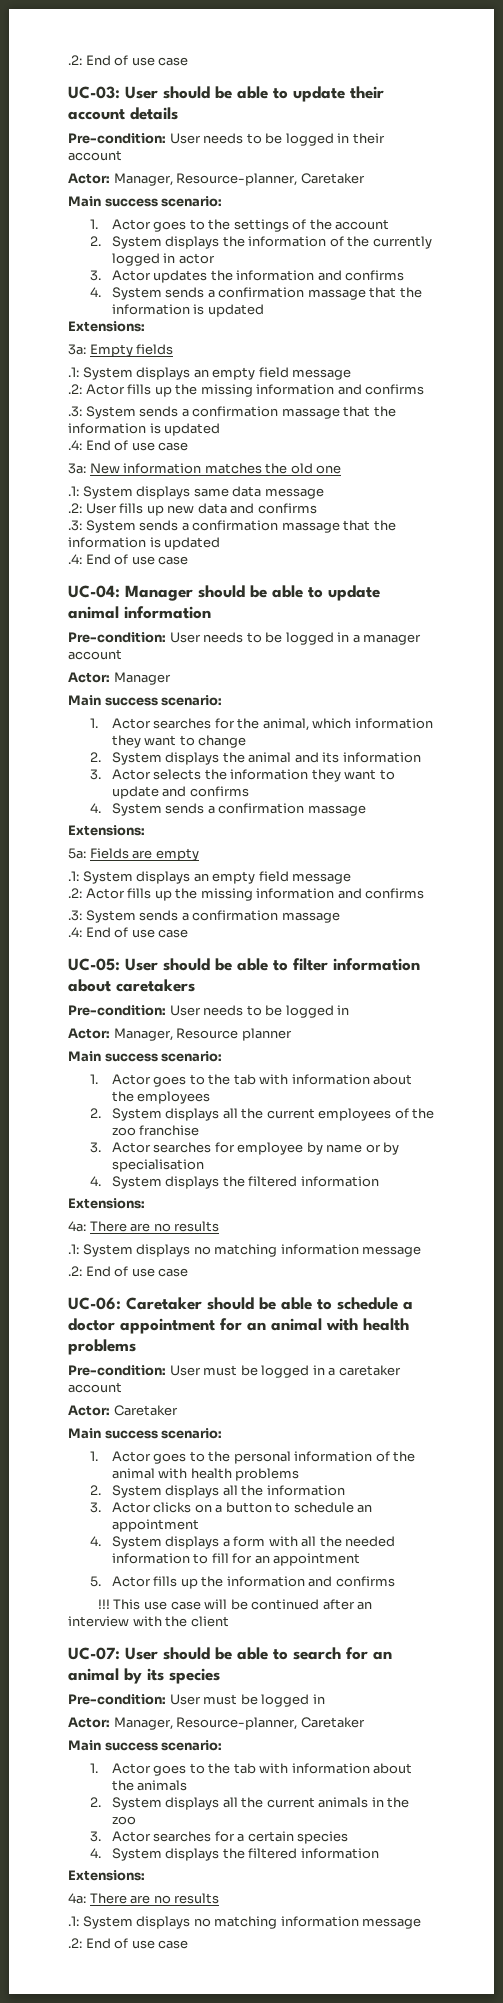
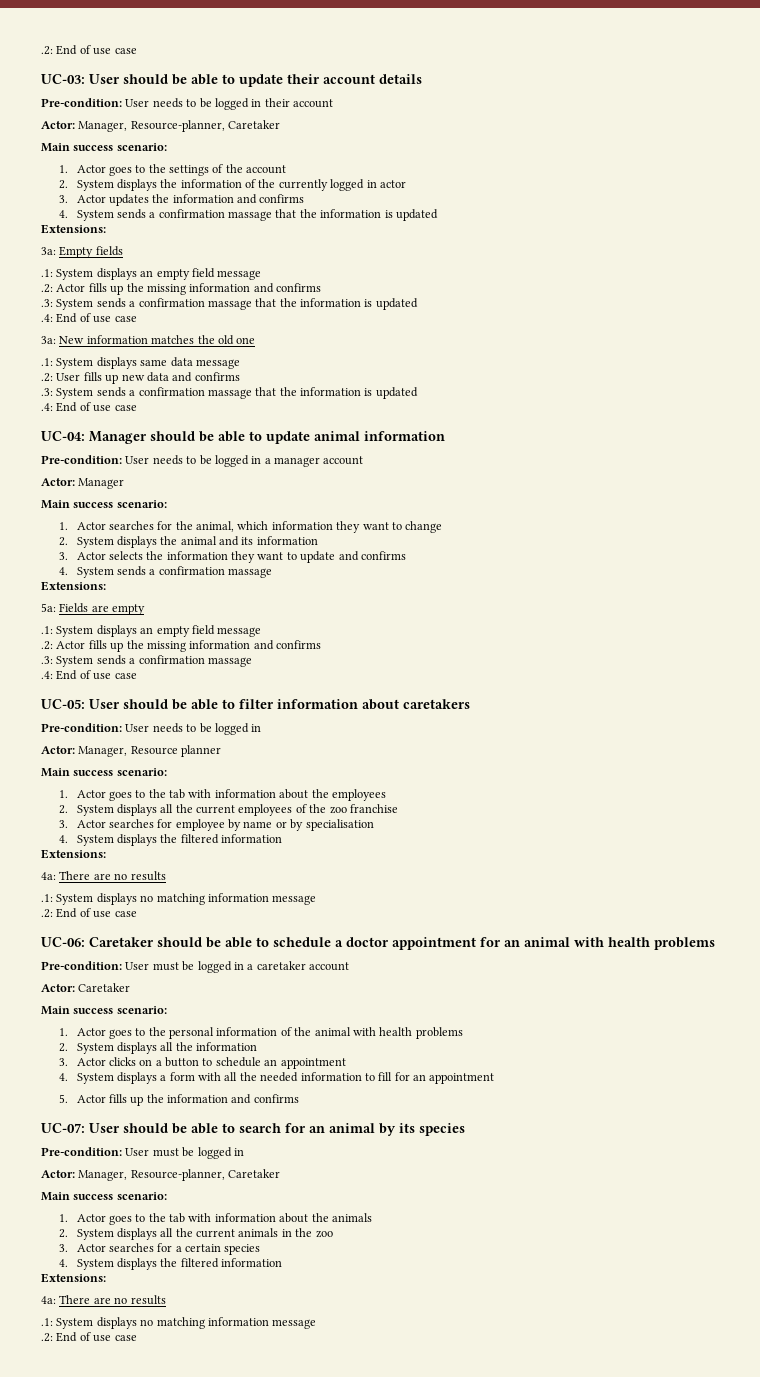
[97,1599,373,1610] [68,1616,229,1627] // !!! This use case will be continued after an interview with the client -> (299, 1098) none

